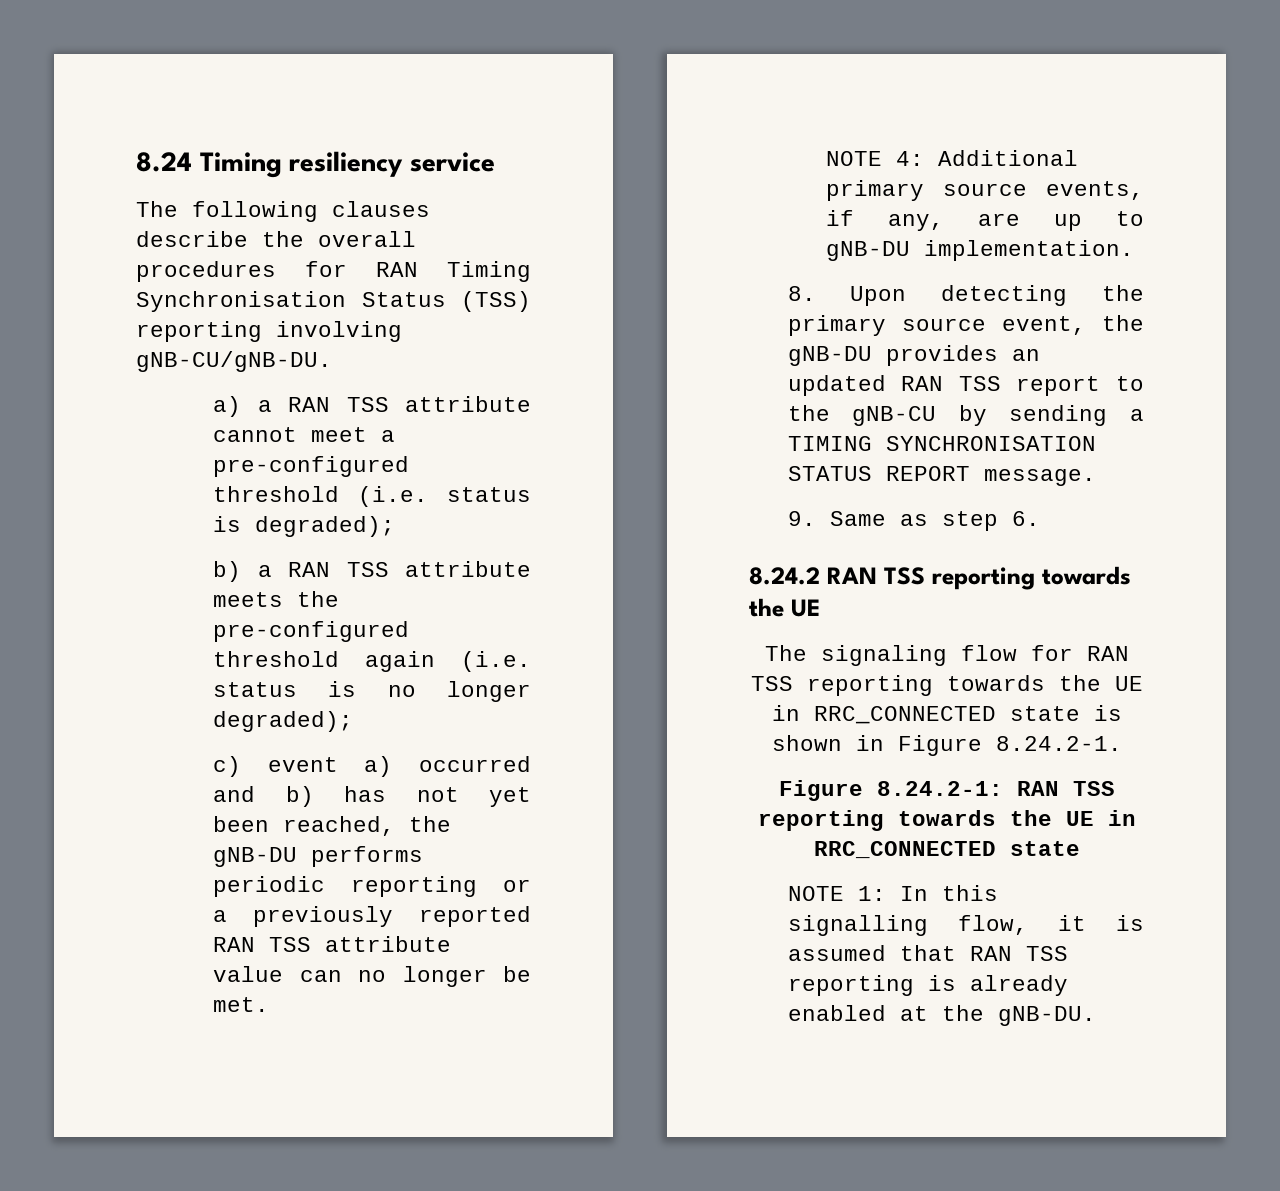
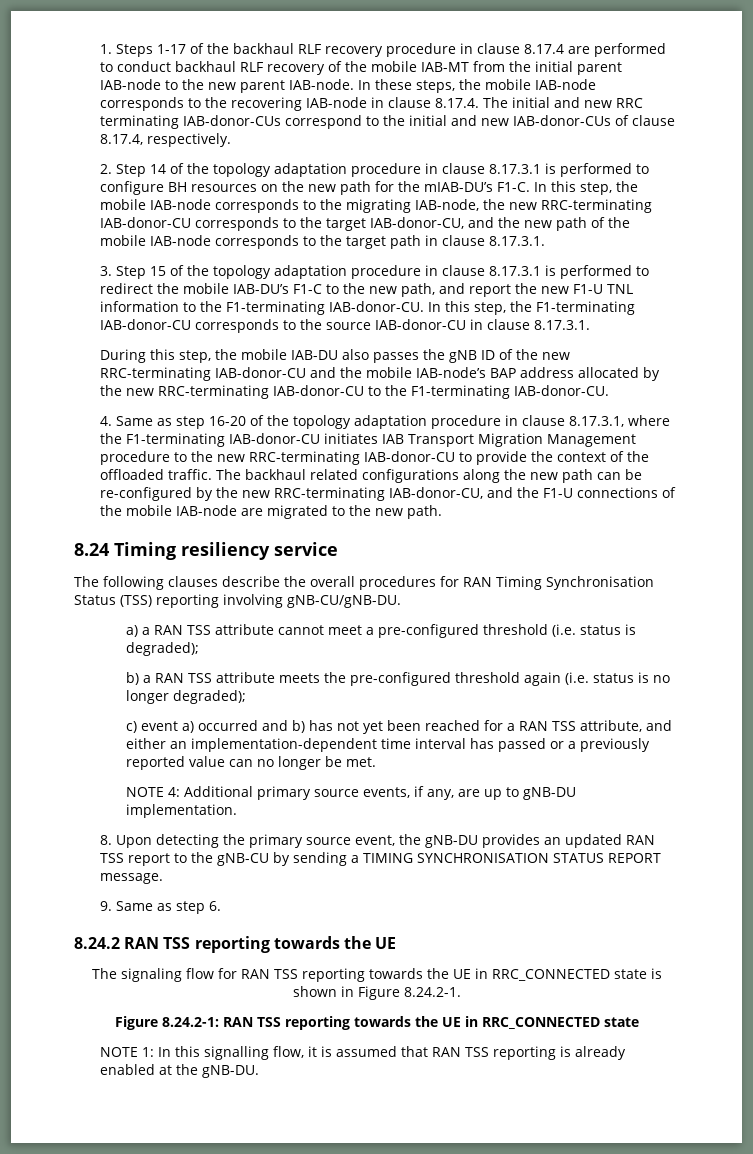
(136, 162) none -> [100,43,667,57] [100,61,623,75] [100,79,597,93] [100,97,644,111] [100,115,676,129] [100,133,232,147] [100,163,650,177] [100,181,639,195] [100,199,653,213] [100,217,631,231] [100,235,546,249] [100,265,650,279] [100,283,634,297] [100,301,636,315] [100,319,591,333] [100,349,571,363] [100,367,661,381] [100,385,610,399] [100,415,671,429] [100,433,637,447] [100,451,650,465] [100,469,643,483] [100,487,677,501] [100,505,443,519] 1. Steps 1-17 of the backhaul RLF recovery procedure in clause 8.17.4 are performed to conduct backhaul RLF recovery of the mobile IAB-MT from the initial parent IAB-node to the new parent IAB-node. In these steps, the mobile IAB-node corresponds to the recovering IAB-node in clause 8.17.4. The initial and new RRC terminating IAB-donor-CUs correspond to the initial and new IAB-donor-CUs of clause 8.17.4, respectively. // 2. Step 14 of the topology adaptation procedure in clause 8.17.3.1 is performed to configure BH resources on the new path for the mIAB-DU’s F1-C. In this step, the mobile IAB-node corresponds to the migrating IAB-node, the new RRC-terminating IAB-donor-CU corresponds to the target IAB-donor-CU, and the new path of the mobile IAB-node corresponds to the target path in clause 8.17.3.1. // 3. Step 15 of the topology adaptation procedure in clause 8.17.3.1 is performed to redirect the mobile IAB-DU’s F1-C to the new path, and report the new F1-U TNL information to the F1-terminating IAB-donor-CU. In this step, the F1-terminating IAB-donor-CU corresponds to the source IAB-donor-CU in clause 8.17.3.1. // During this step, the mobile IAB-DU also passes the gNB ID of the new RRC-terminating IAB-donor-CU and the mobile IAB-node’s BAP address allocated by the new RRC-terminating IAB-donor-CU to the F1-terminating IAB-donor-CU. // 4. Same as step 16-20 of the topology adaptation procedure in clause 8.17.3.1, where the F1-terminating IAB-donor-CU initiates IAB Transport Migration Management procedure to the new RRC-terminating IAB-donor-CU to provide the context of the offloaded traffic. The backhaul related configurations along the new path can be re-configured by the new RRC-terminating IAB-donor-CU, and the F1-U connections of the mobile IAB-node are migrated to the new path. //
[283,816,452,836] [213,846,424,867] [213,876,478,897] reached, the gNB-DU performs periodic reporting -> [425,720,673,732] [126,738,547,752] reached for a RAN TSS attribute, and either an implementation-dependent time interval has passed
[213,936,452,952] RAN TSS attribute -> (186, 763) none

